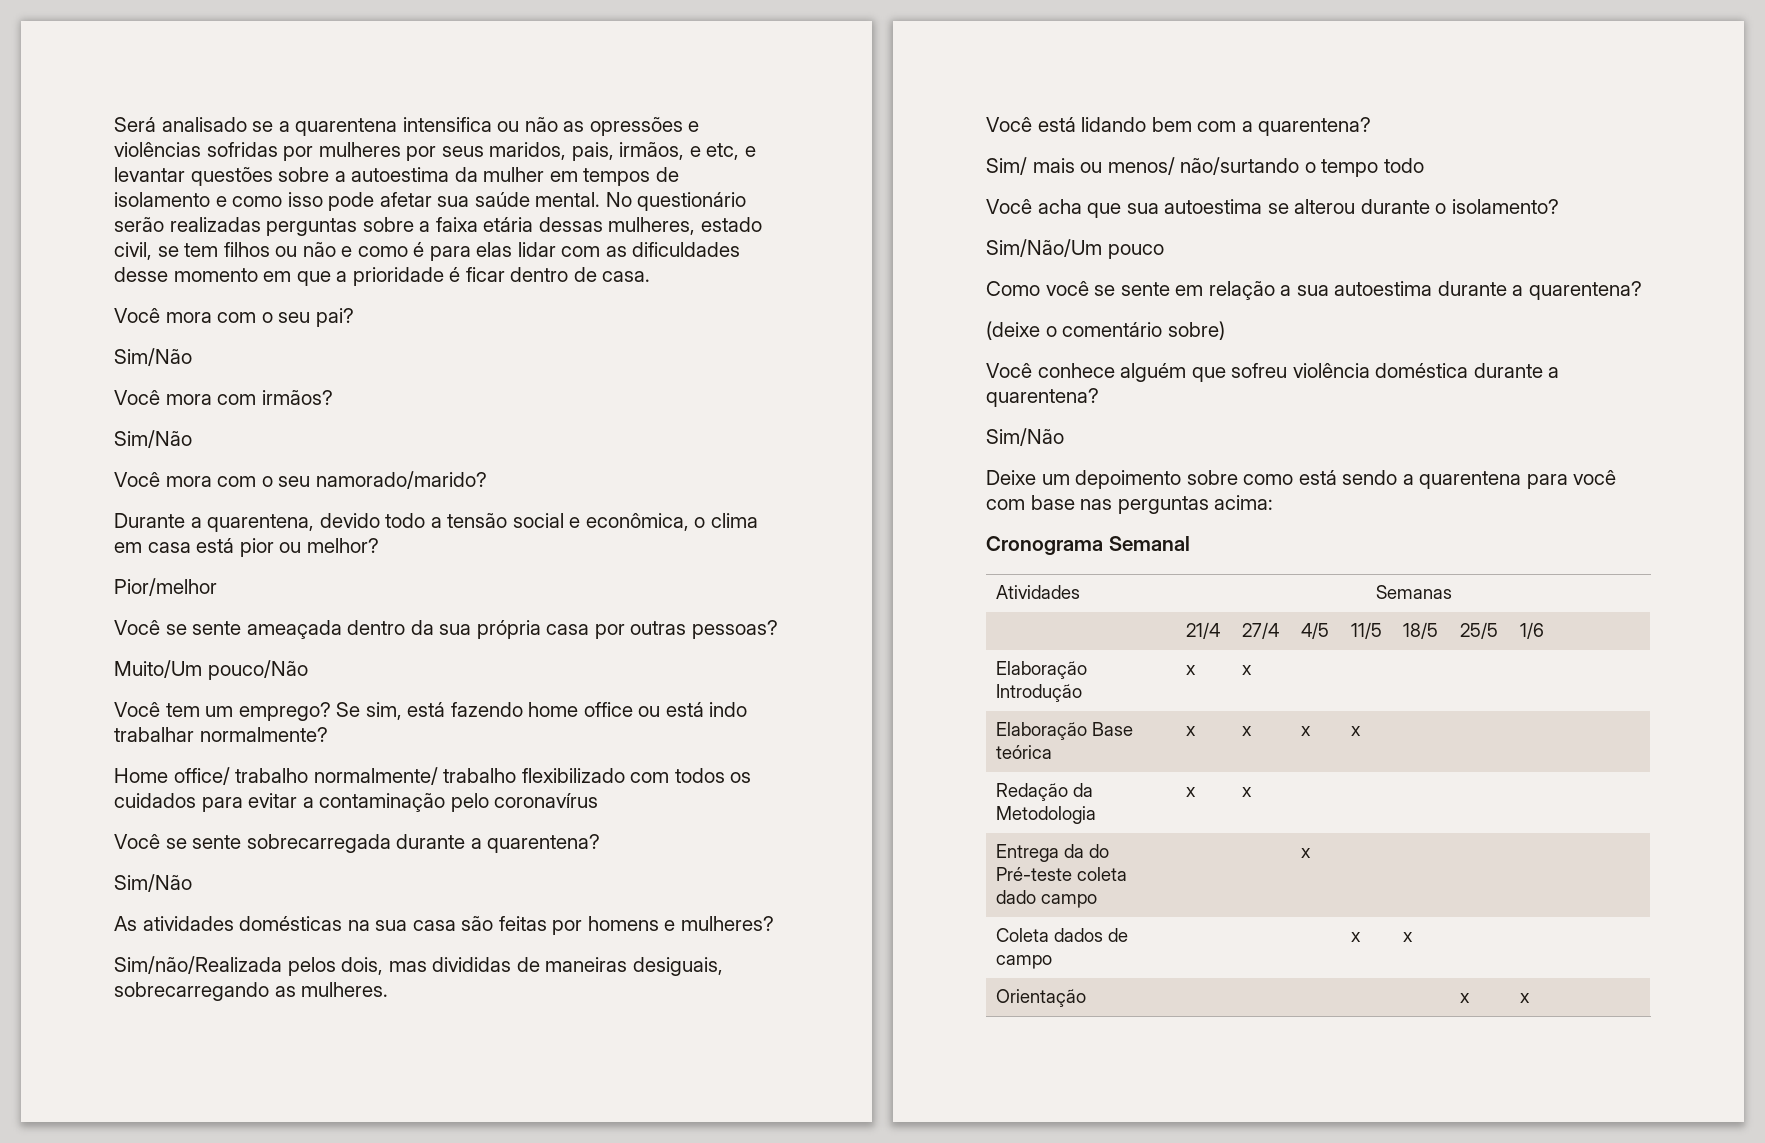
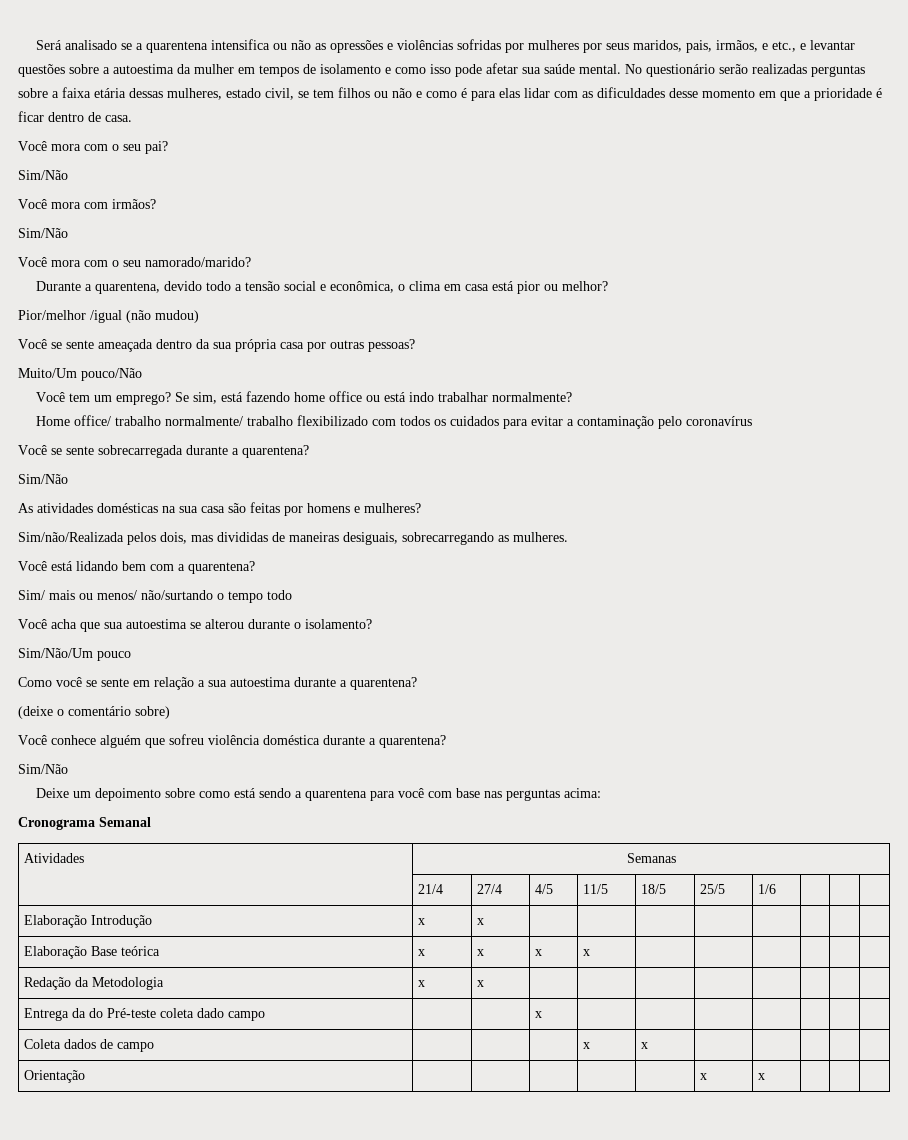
[706,143,740,160] etc, -> [772,41,797,52] etc.,
(217, 587) none -> [90,310,199,323] /igual (não mudou)

